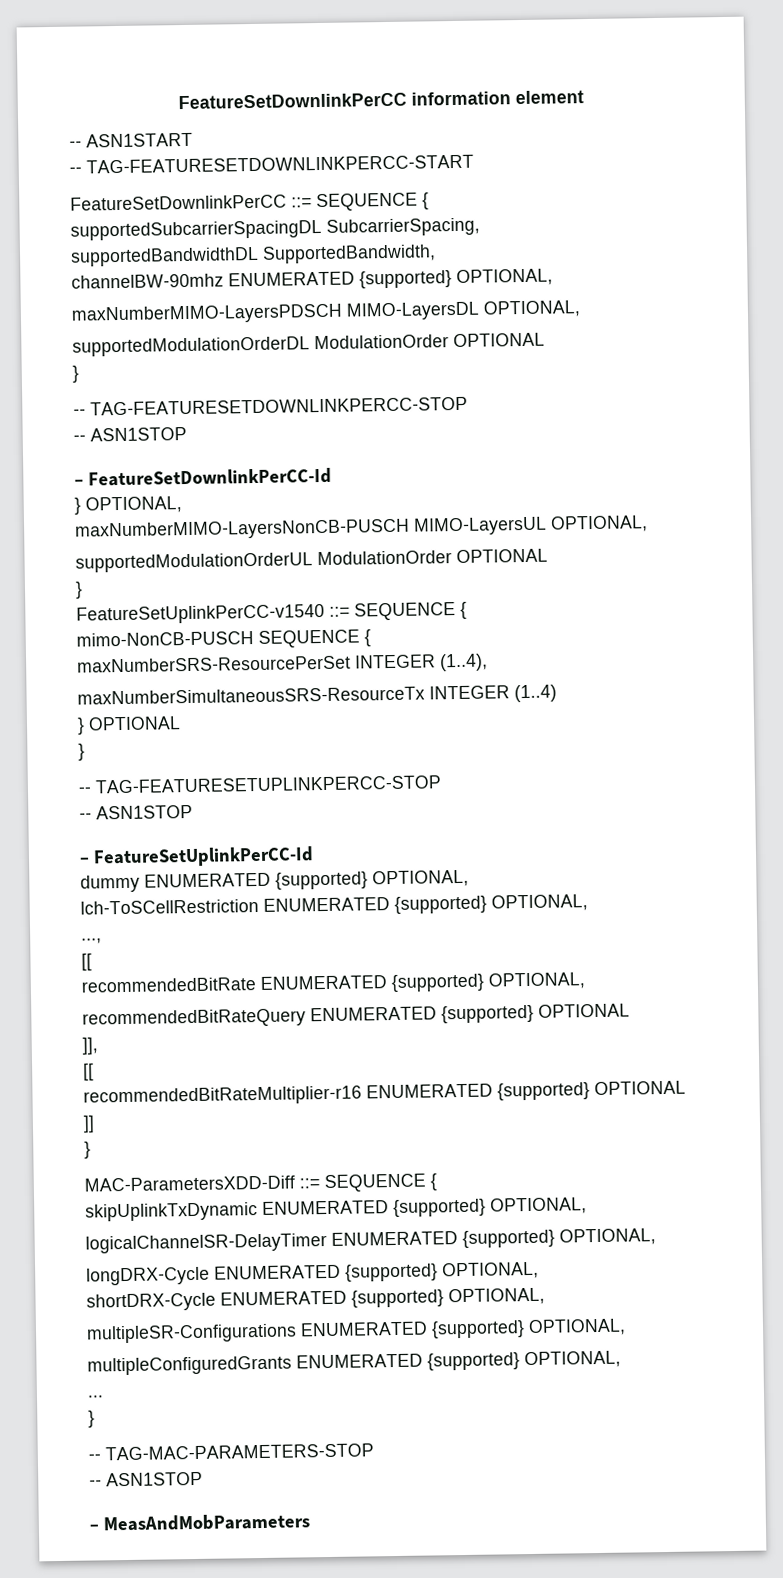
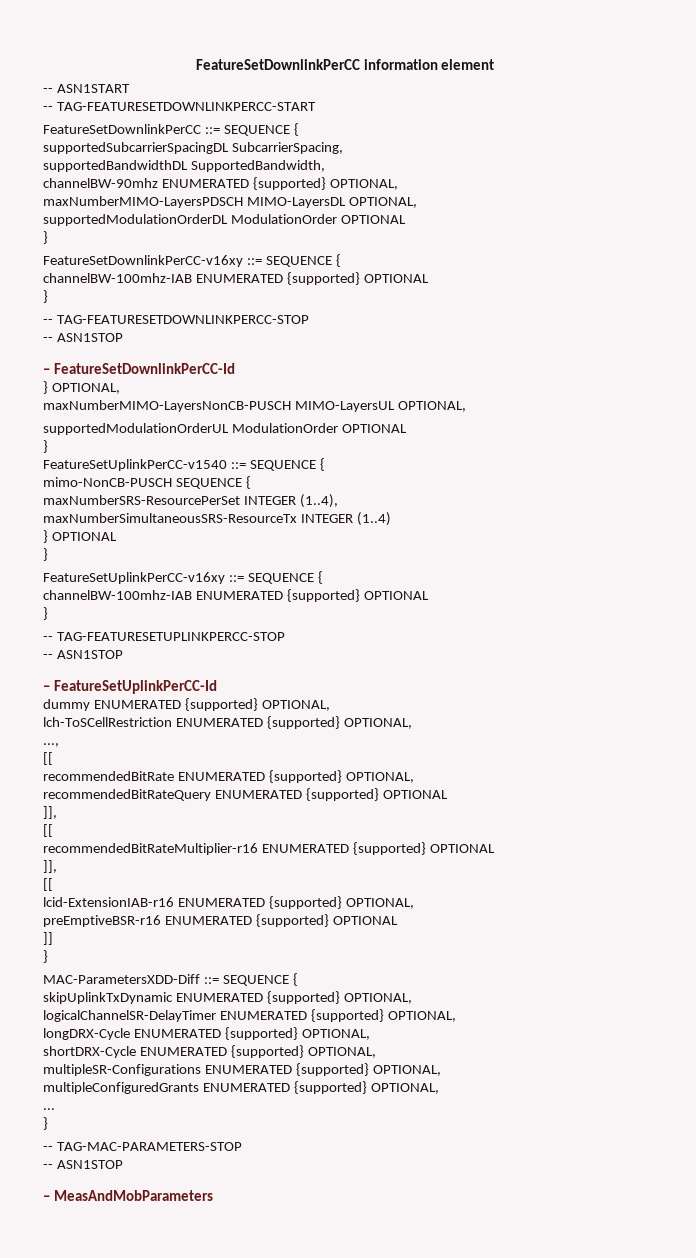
(79, 374) none -> [43,254,341,267] [43,272,429,285] [43,290,48,303] // FeatureSetDownlinkPerCC-v16xy ::= SEQUENCE { // channelBW-100mhz-IAB ENUMERATED {supported} OPTIONAL // }
(85, 752) none -> [43,571,323,584] [43,589,429,602] [43,607,48,620] // FeatureSetUplinkPerCC-v16xy ::= SEQUENCE { // channelBW-100mhz-IAB ENUMERATED {supported} OPTIONAL // }
(686, 1088) none -> [43,860,57,873] [43,878,53,891] [43,896,414,909] [43,914,398,927] // ]], // [[ // lcid-ExtensionIAB-r16 ENUMERATED {supported} OPTIONAL, // preEmptiveBSR-r16 ENUMERATED {supported} OPTIONAL

